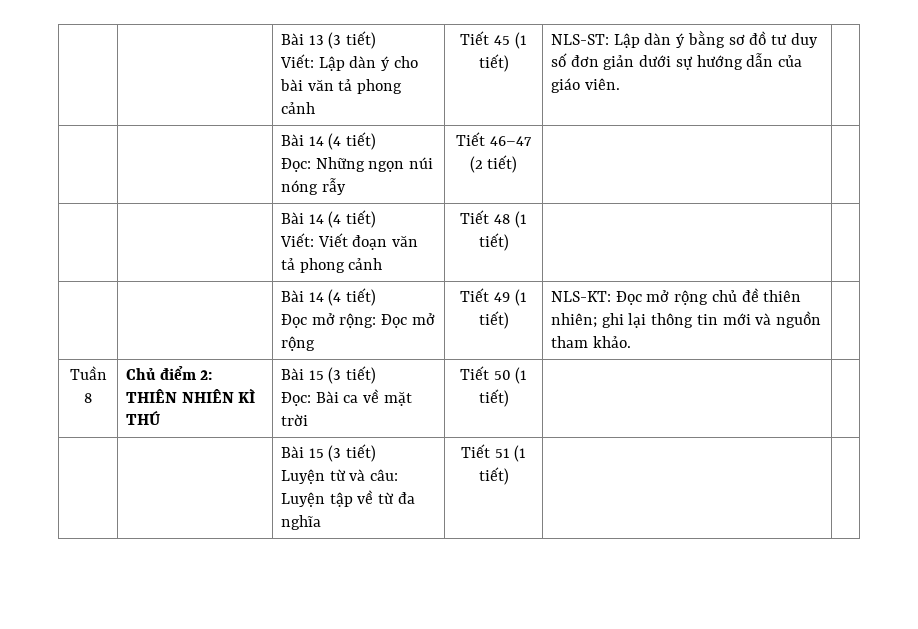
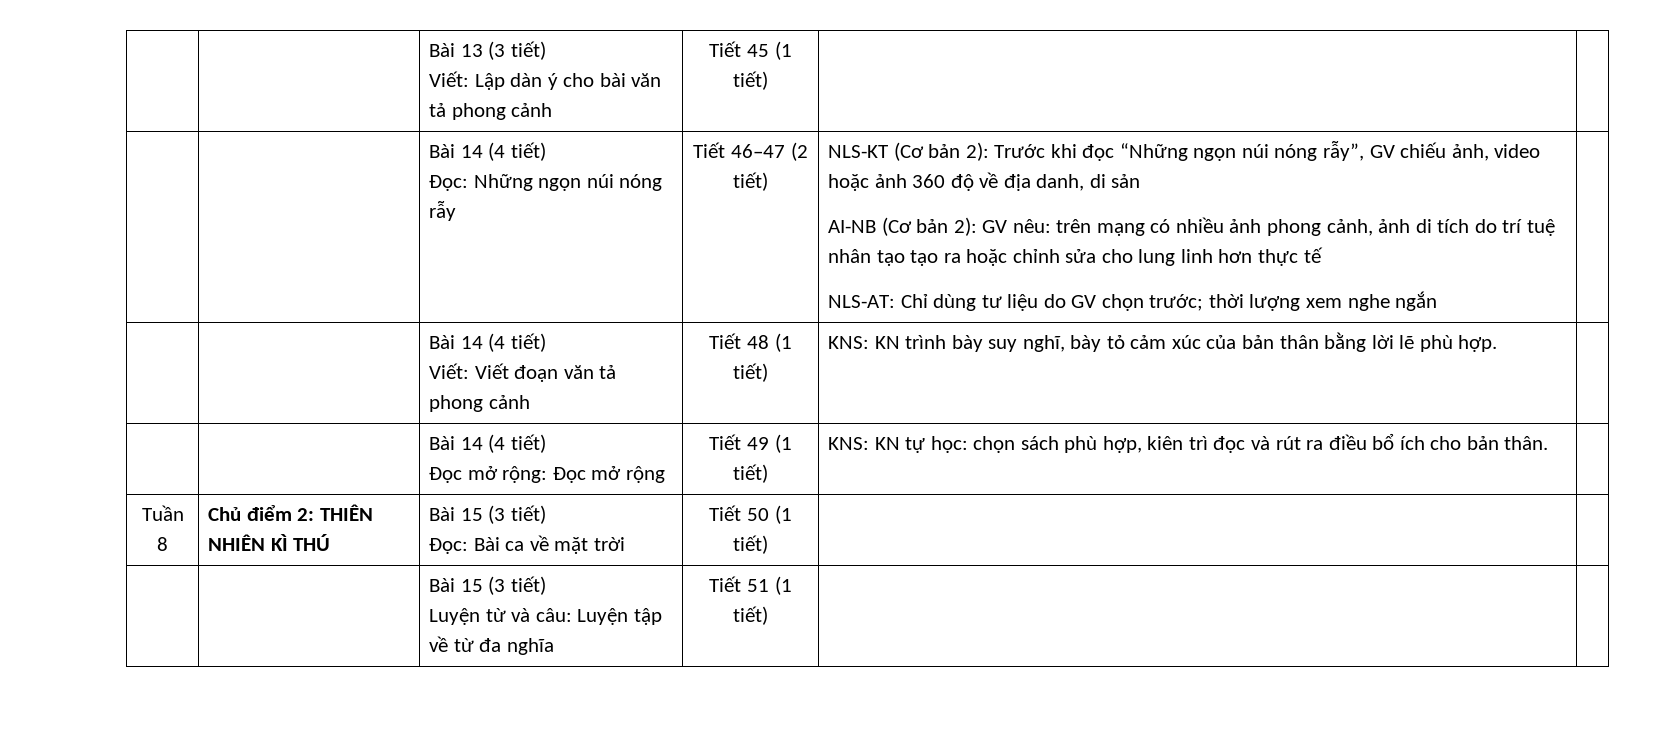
[550,30,818,48] [550,53,803,70] [550,78,620,93] NLS-ST: Lập dàn ý bằng sơ đồ tư duy số đơn giản dưới sự hướng dẫn của giáo viên. -> (768, 80) none
(518, 164) none -> [828,141,1541,161] [828,172,1141,191] [828,217,1555,236] [828,247,1323,266] [828,291,1438,311] NLS-KT (Cơ bản 2): Trước khi đọc “Những ngọn núi nóng rẫy”, GV chiếu ảnh, video hoặc ảnh 360 độ về địa danh, di sản // AI-NB (Cơ bản 2): GV nêu: trên mạng có nhiều ảnh phong cảnh, ảnh di tích do trí tuệ nhân tạo tạo ra hoặc chỉnh sửa cho lung linh hơn thực tế // NLS-AT: Chỉ dùng tư liệu do GV chọn trước; thời lượng xem nghe ngắn
(509, 242) none -> [828,332,1498,352] KNS: KN trình bày suy nghĩ, bày tỏ cảm xúc của bản thân bằng lời lẽ phù hợp.
[550,288,802,305] [550,311,822,328] [550,336,631,348] NLS-KT: Đọc mở rộng chủ đề thiên nhiên; ghi lại thông tin mới và nguồn tham khảo. -> [828,433,1549,453] KNS: KN tự học: chọn sách phù hợp, kiên trì đọc và rút ra điều bổ ích cho bản thân.

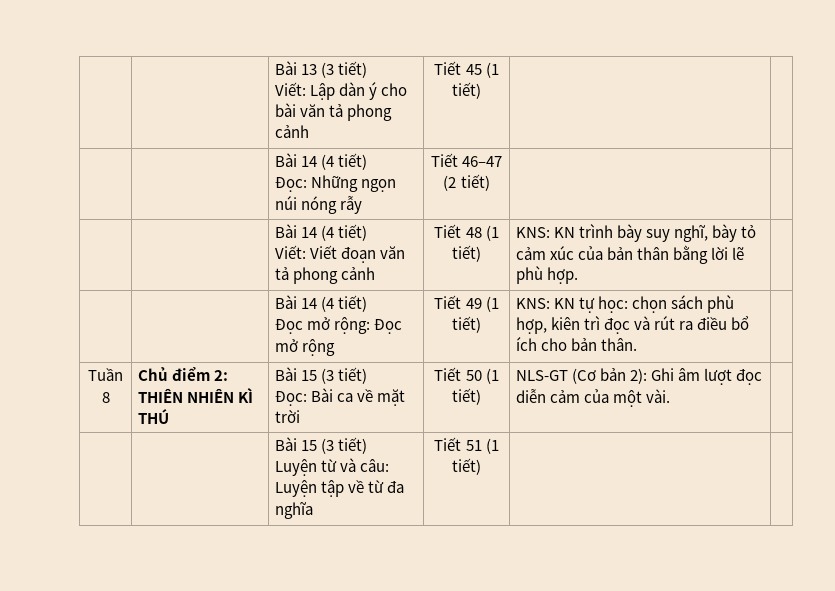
[828,141,1541,161] [828,172,1141,191] [828,217,1555,236] [828,247,1323,266] [828,291,1438,311] NLS-KT (Cơ bản 2): Trước khi đọc “Những ngọn núi nóng rẫy”, GV chiếu ảnh, video hoặc ảnh 360 độ về địa danh, di sản // AI-NB (Cơ bản 2): GV nêu: trên mạng có nhiều ảnh phong cảnh, ảnh di tích do trí tuệ nhân tạo tạo ra hoặc chỉnh sửa cho lung linh hơn thực tế // NLS-AT: Chỉ dùng tư liệu do GV chọn trước; thời lượng xem nghe ngắn -> (490, 182) none
(768, 544) none -> [515,368,763,385] [515,389,670,407] NLS-GT (Cơ bản 2): Ghi âm lượt đọc diễn cảm của một vài.

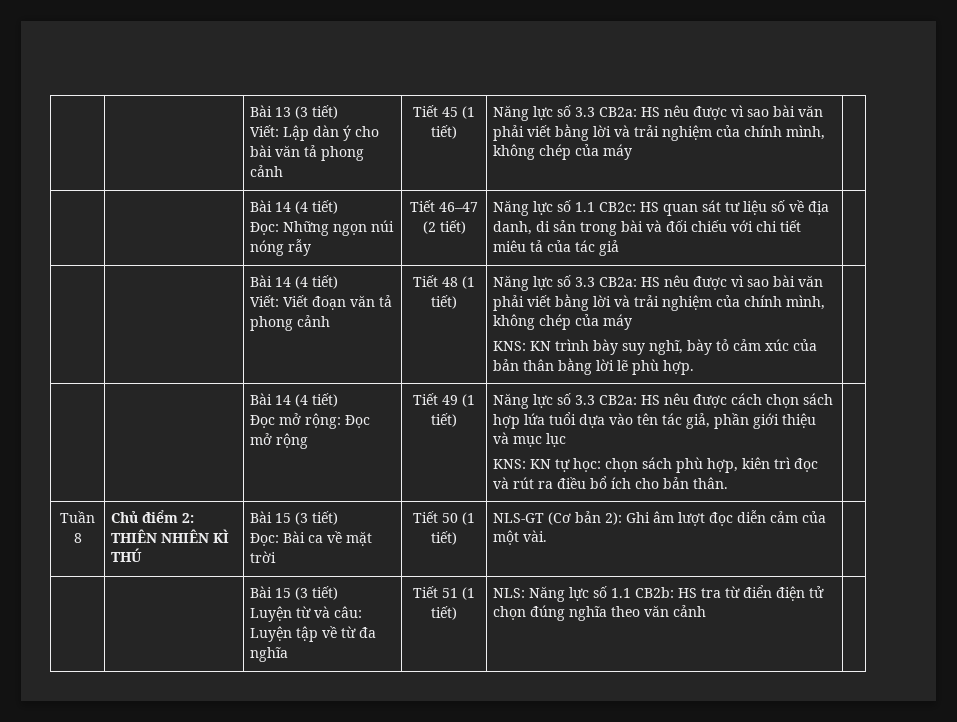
(481, 90) none -> [493,105,824,121] [493,124,826,141] [493,144,633,160] Năng lực số 3.3 CB2a: HS nêu được vì sao bài văn phải viết bằng lời và trải nghiệm của chính mình, không chép của máy
(490, 182) none -> [493,200,830,216] [493,220,802,236] [493,240,620,256] Năng lực số 1.1 CB2c: HS quan sát tư liệu số về địa danh, di sản trong bài và đối chiếu với chi tiết miêu tả của tác giả
(481, 253) none -> [493,275,824,291] [493,294,826,311] [493,314,633,330] Năng lực số 3.3 CB2a: HS nêu được vì sao bài văn phải viết bằng lời và trải nghiệm của chính mình, không chép của máy //
(481, 324) none -> [493,393,834,409] [493,412,817,429] [493,432,567,447] Năng lực số 3.3 CB2a: HS nêu được cách chọn sách hợp lứa tuổi dựa vào tên tác giả, phần giới thiệu và mục lục //
(481, 466) none -> [493,585,825,602] [493,605,707,621] NLS: Năng lực số 1.1 CB2b: HS tra từ điển điện tử chọn đúng nghĩa theo văn cảnh

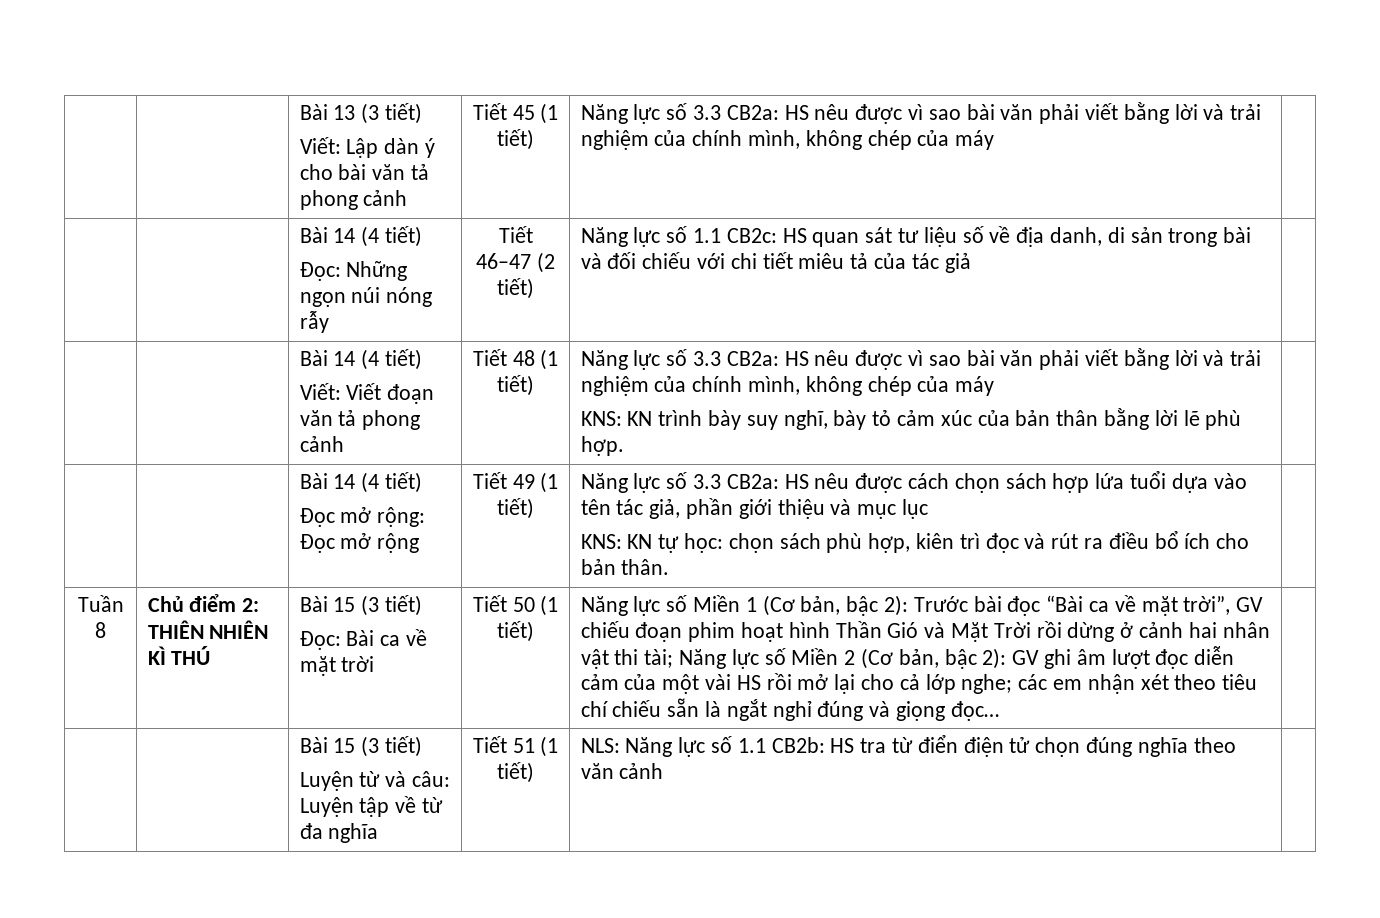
[493,511,651,525] NLS-GT (Cơ bản 2): Ghi -> [580,595,1264,616] [580,621,1270,642] [580,648,1072,669] Năng lực số Miền 1 (Cơ bản, bậc 2): Trước bài đọc “Bài ca về mặt trời”, GV chiếu đoạn phim hoạt hình Thần Gió và Mặt Trời rồi dừng ở cảnh hai nhân vật thi tài; Năng lực số Miền 2 (Cơ bản, bậc 2): GV ghi
[523,530,548,542] vài. -> [705,673,1258,694] [580,698,999,721] vài HS rồi mở lại cho cả lớp nghe; các em nhận xét theo tiêu chí chiếu sẵn là ngắt nghỉ đúng và giọng đọc…

